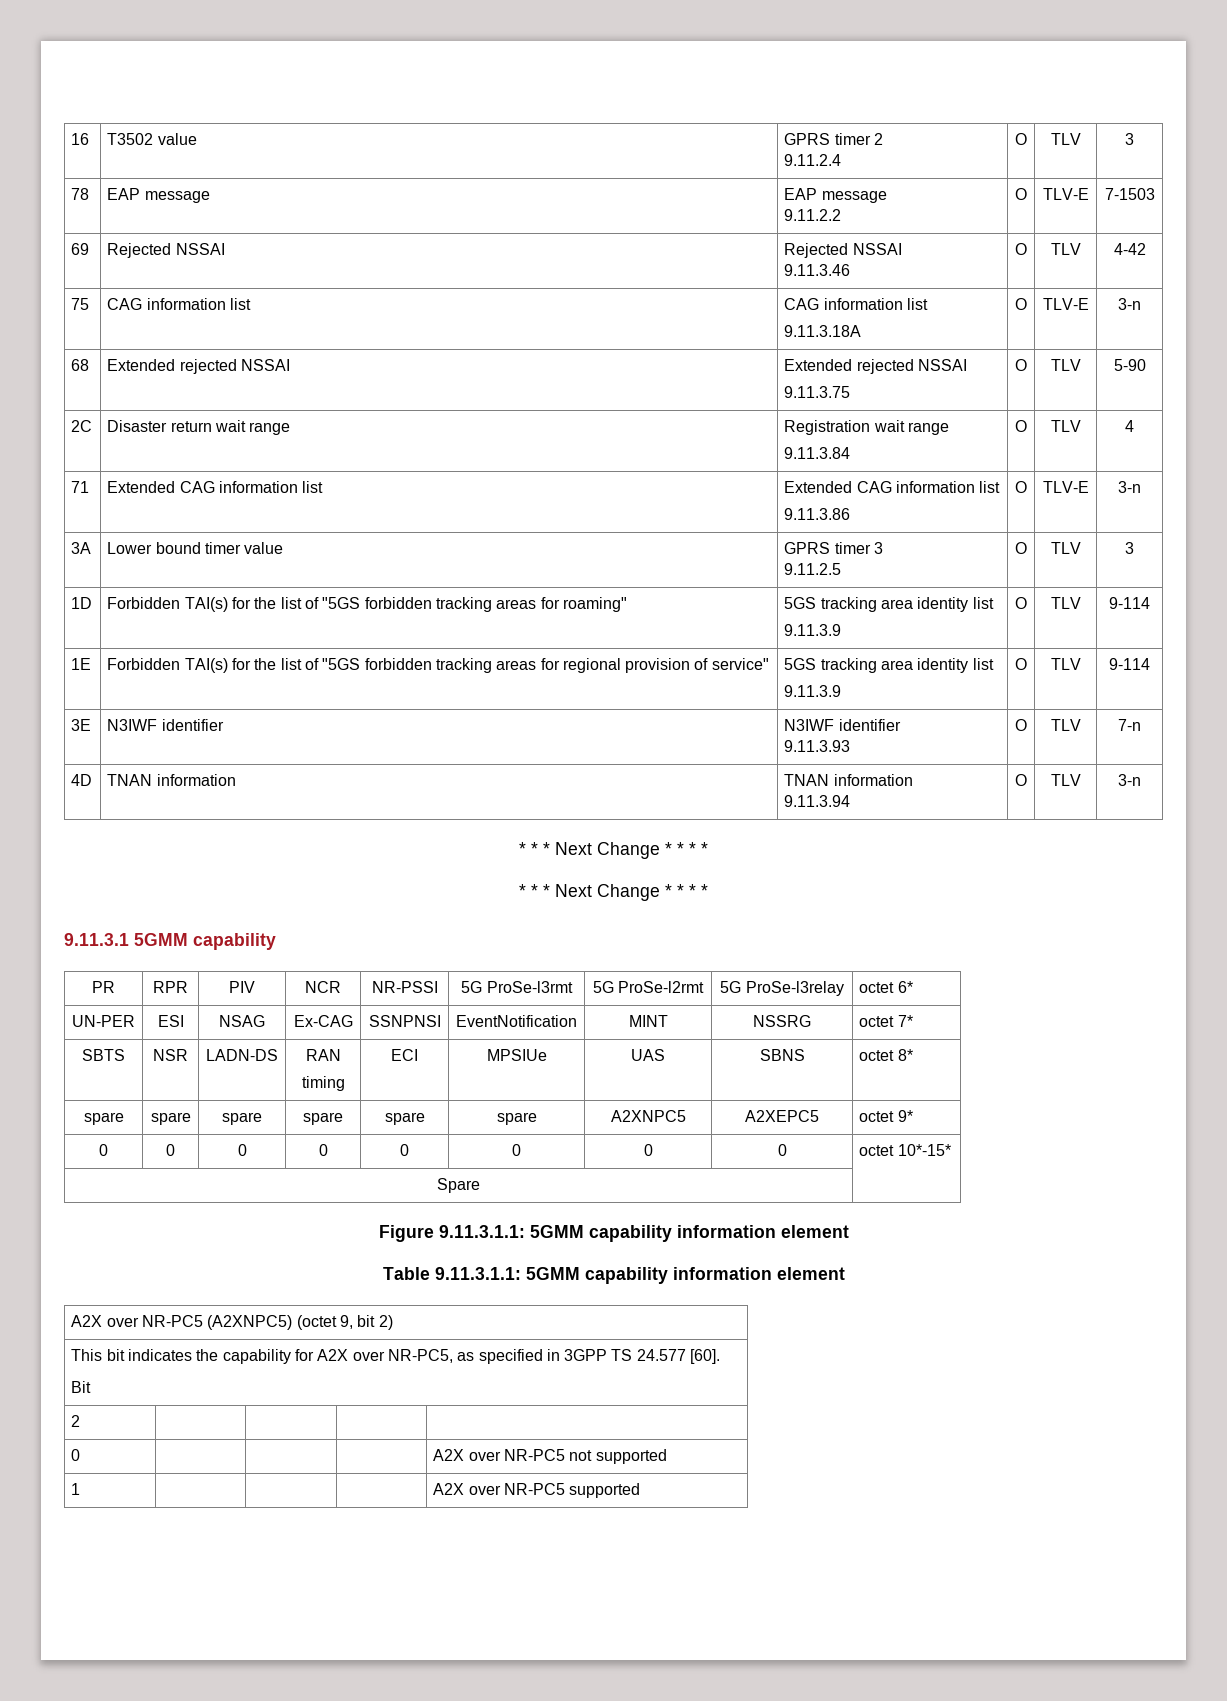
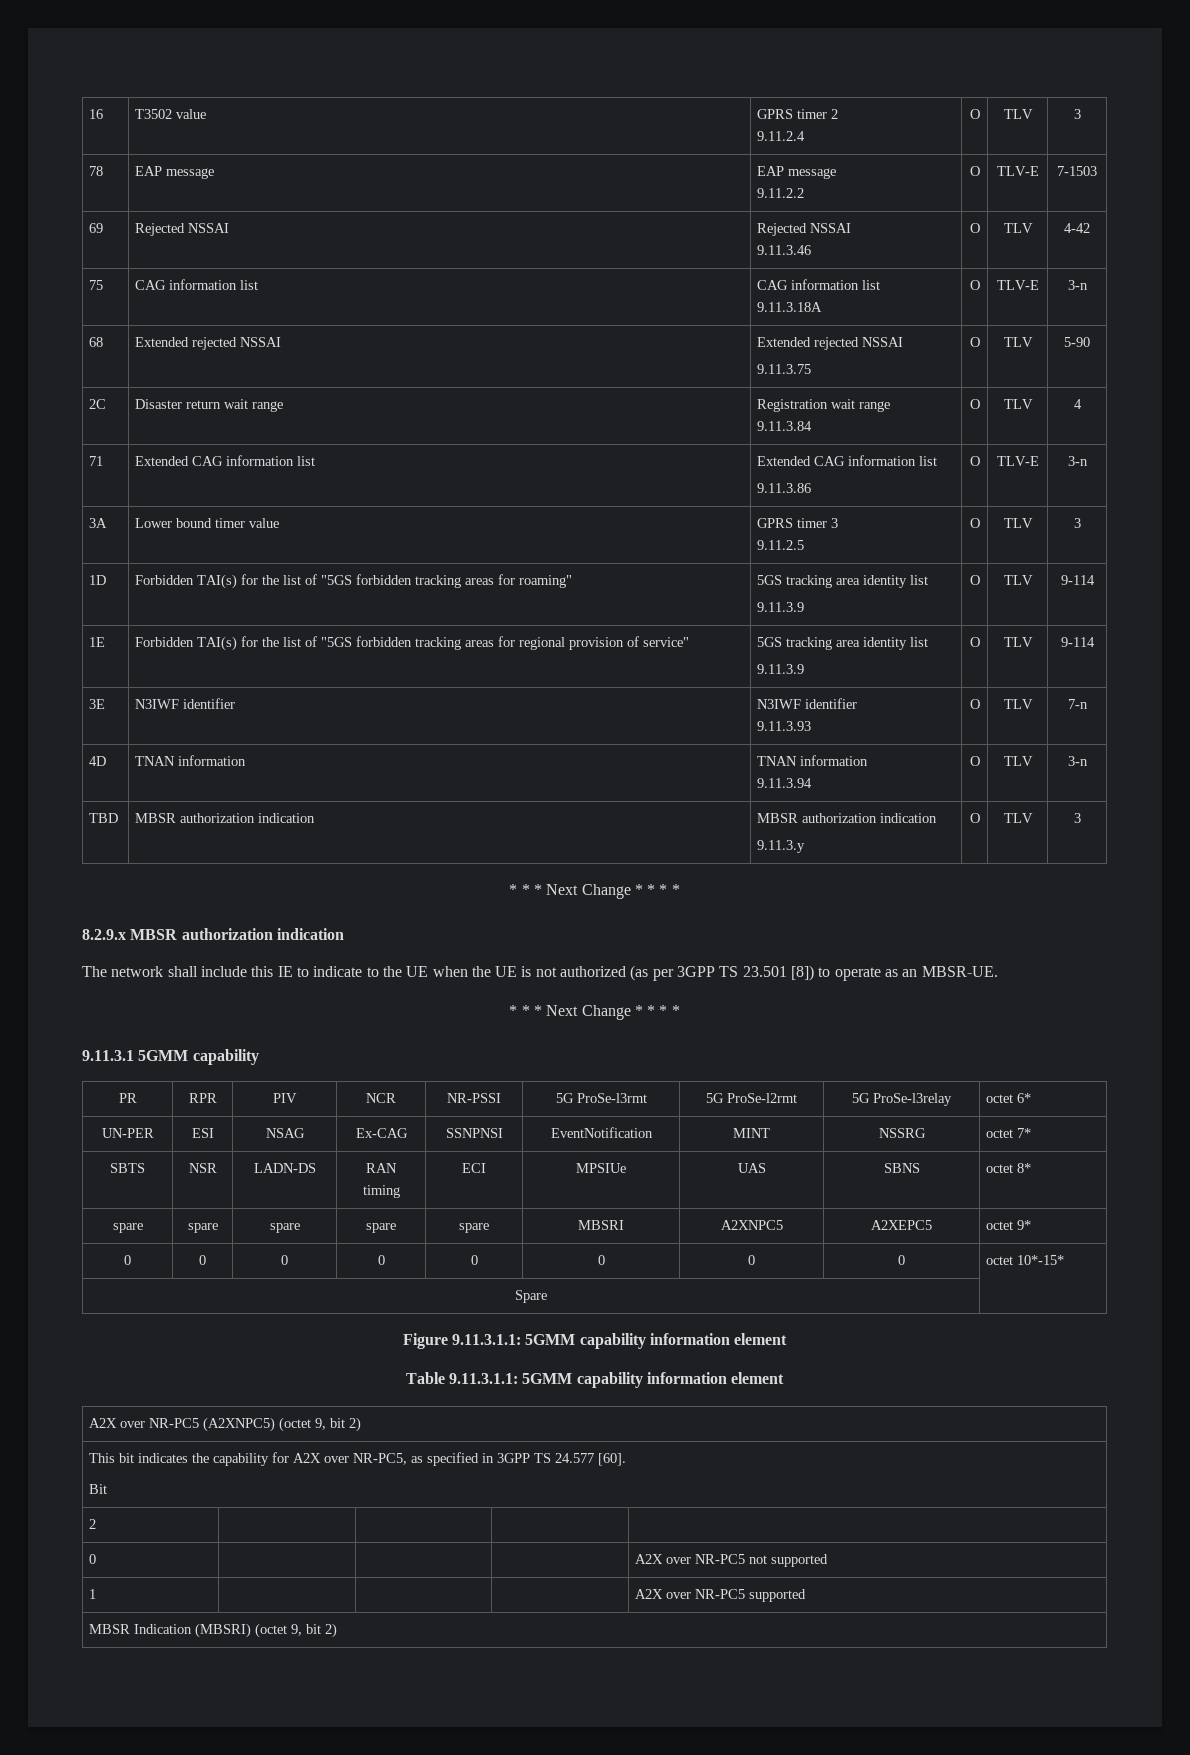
[519,842,708,859] // * * * Next Change * * * * -> [88,813,118,823] [134,813,315,823] [756,813,937,823] [756,840,805,853] [969,813,980,823] [1003,813,1033,823] [1073,813,1081,823] [509,884,680,899] [82,928,344,940] [82,965,998,981] // TBD | MBSR authorization indication | MBSR authorization indication // 9.11.3.y | O | TLV | 3 // * * * Next Change * * * * // 8.2.9.x MBSR authorization indication // The network shall include this IE to indicate to the UE when the UE is not authorized (as per 3GPP TS 23.501 [8]) to operate as an MBSR-UE.
[496,1112,537,1125] spare -> [578,1220,624,1230] MBSRI
(641, 1490) none -> [88,1623,337,1638] // MBSR Indication (MBSRI) (octet 9, bit 2)

